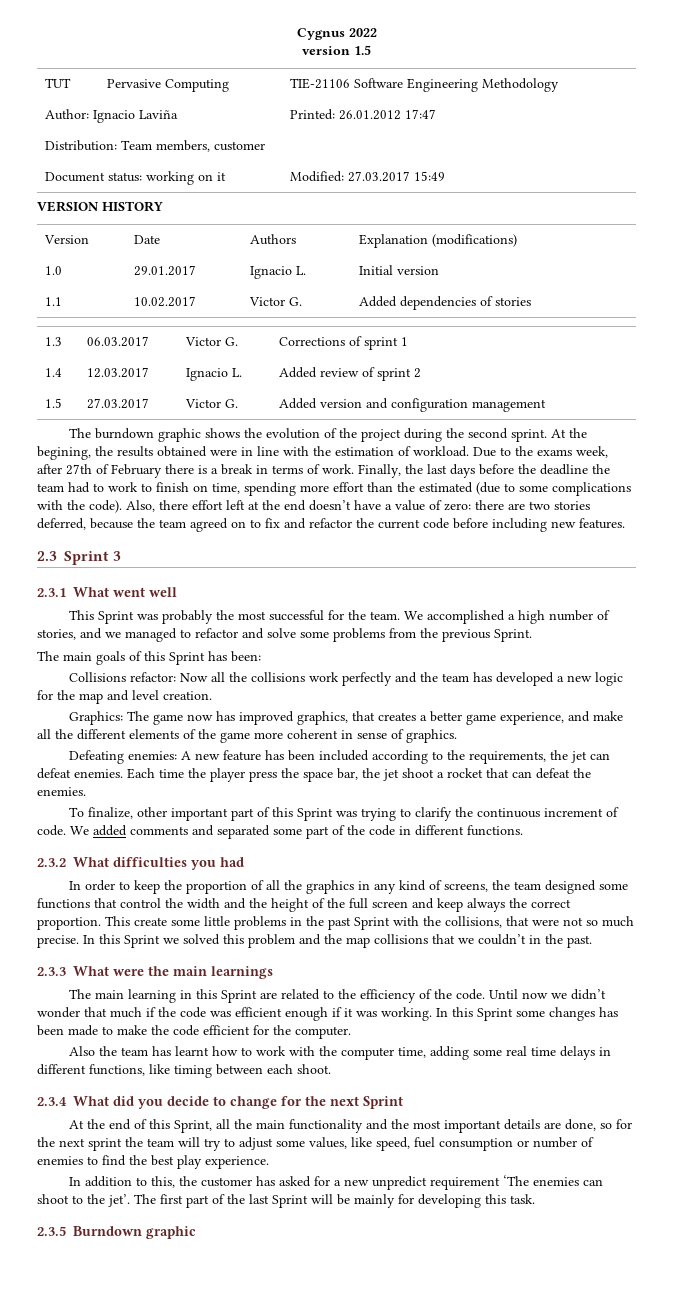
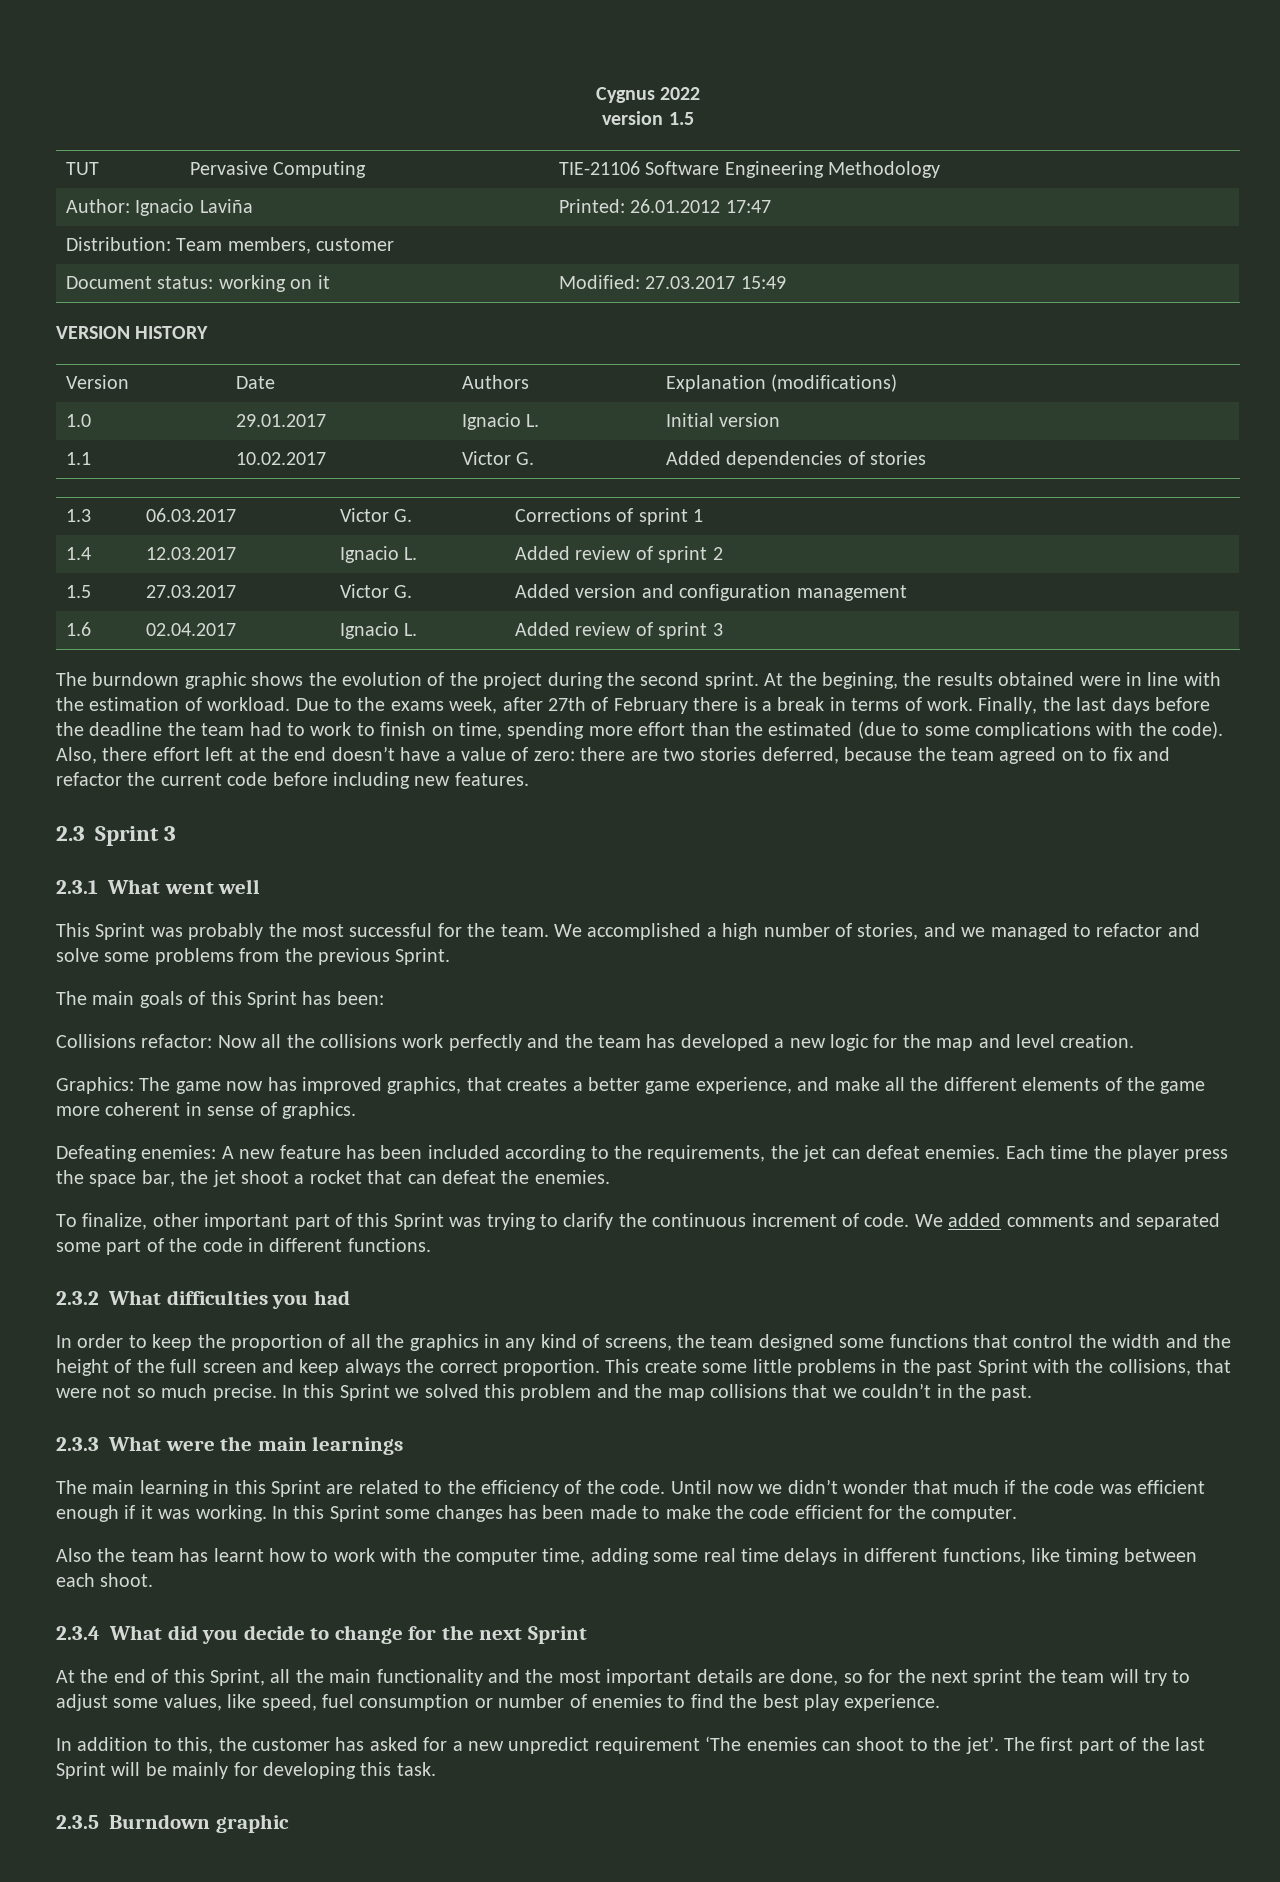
(546, 405) none -> [65,622,91,636] [145,623,236,636] [339,622,418,639] [514,622,723,639] // 1.6 | 02.04.2017 | Ignacio L. | Added review of sprint 3

